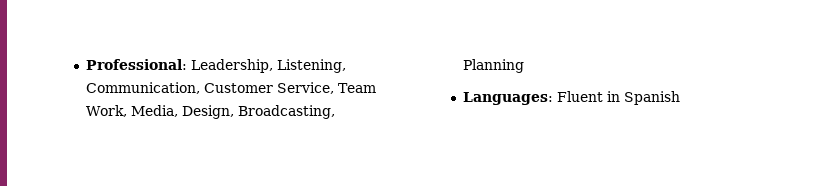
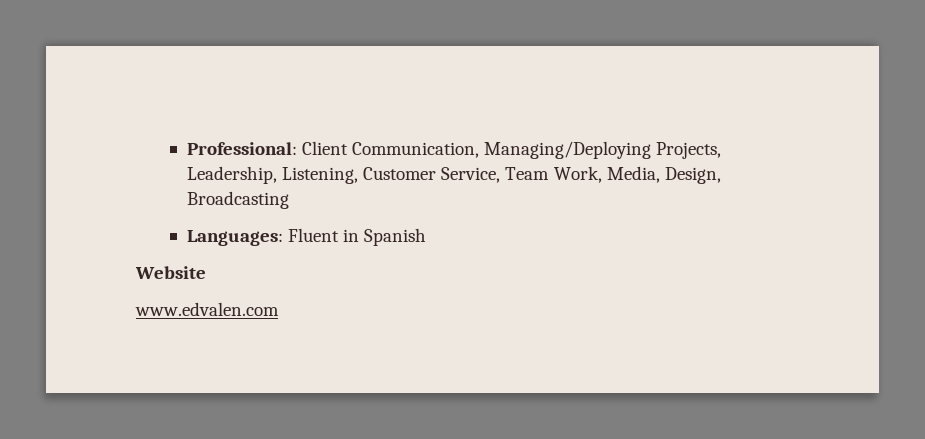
(188, 64) none -> [302,141,722,159] Client Communication, Managing/Deploying Projects,
[86,82,201,94] Communication, -> (359, 175) none
[238,105,336,119] [463,59,525,73] Broadcasting, Planning -> [186,191,289,209] Broadcasting
(681, 98) none -> [135,266,206,279] [135,302,279,316] // Website // www.edvalen.com

